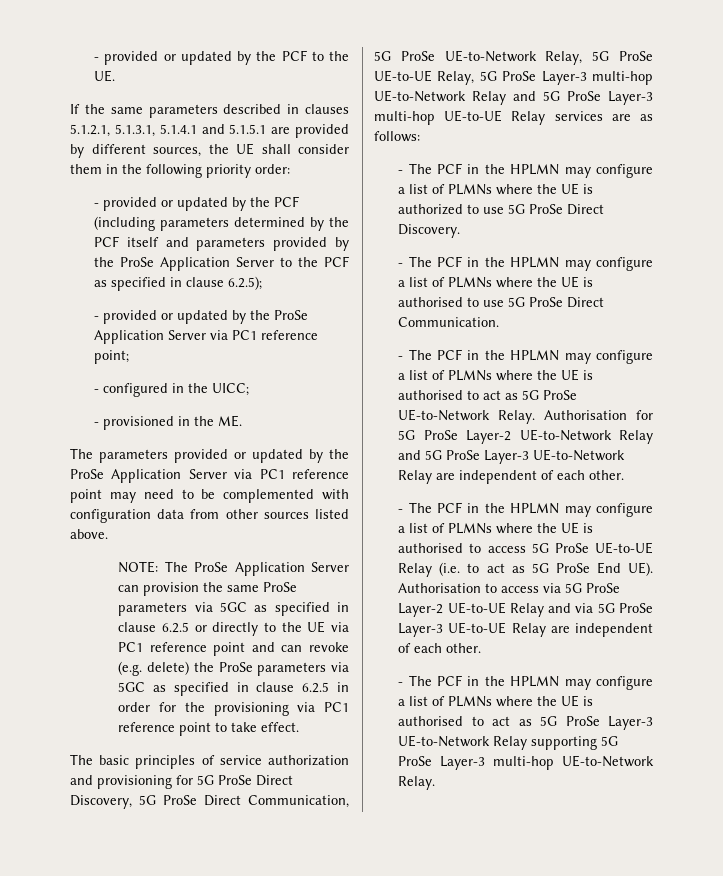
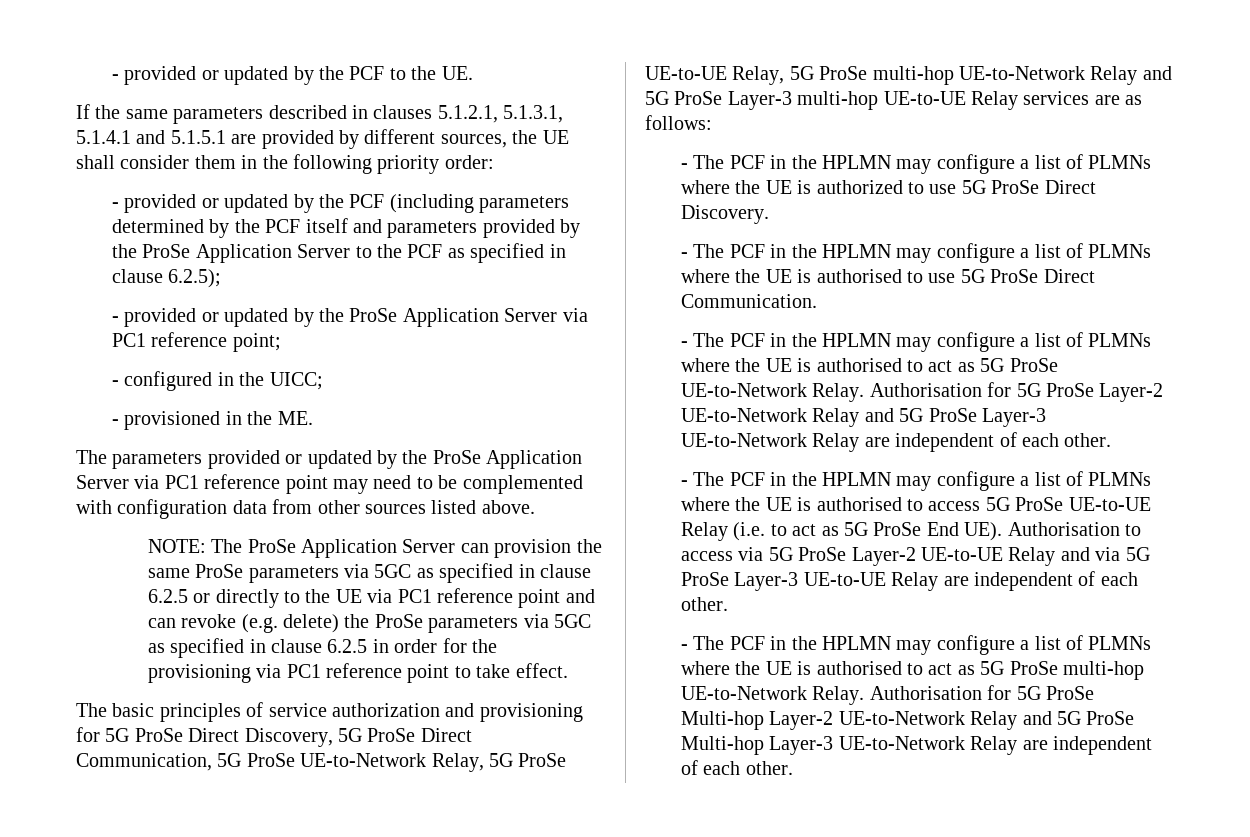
[541,71,587,85] Layer-3 -> (868, 73) none
[608,716,653,730] [398,735,619,750] [398,755,654,770] [398,776,436,790] Layer-3 UE-to-Network Relay supporting 5G ProSe Layer-3 multi-hop UE-to-Network Relay. -> [1062,661,1144,680] [680,685,1094,705] [680,711,1135,730] [680,736,1152,755] [680,760,793,775] multi-hop UE-to-Network Relay. Authorisation for 5G ProSe Multi-hop Layer-2 UE-to-Network Relay and 5G ProSe Multi-hop Layer-3 UE-to-Network Relay are independent of each other.

